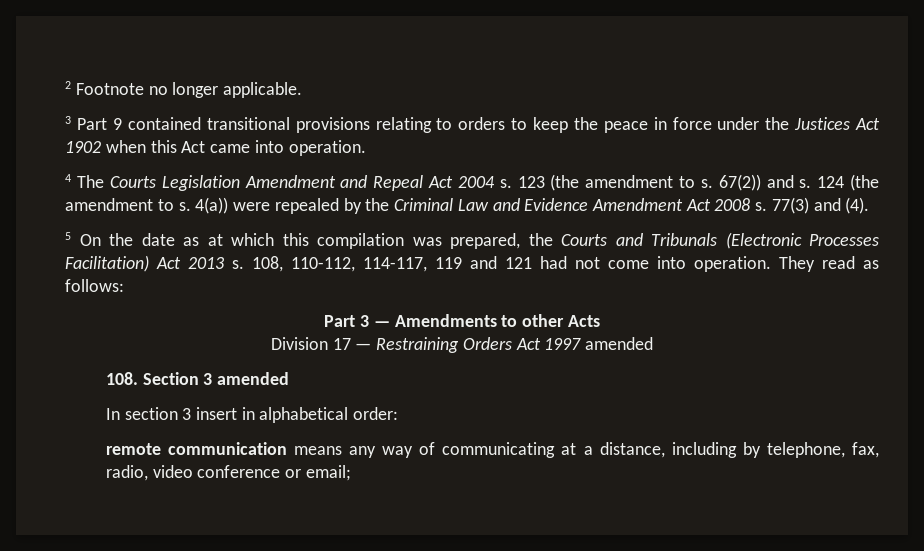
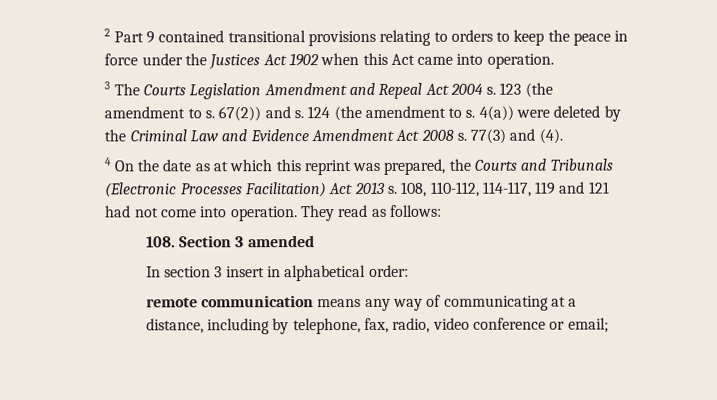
[75,82,303,98] [65,116,72,124] Footnote no longer applicable. // 3 -> (111, 32) none
[65,174,72,182] 4 -> [104,81,111,90] 3
[274,198,339,214] repealed -> [553,105,601,118] deleted
[65,232,72,240] 5 -> [104,157,112,166] 4
[317,233,405,249] compilation -> [303,160,351,176] reprint
[324,314,600,327] [270,337,654,353] // Part 3 — Amendments to other Acts // Division 17 — Restraining Orders Act 1997 amended -> (442, 210) none

